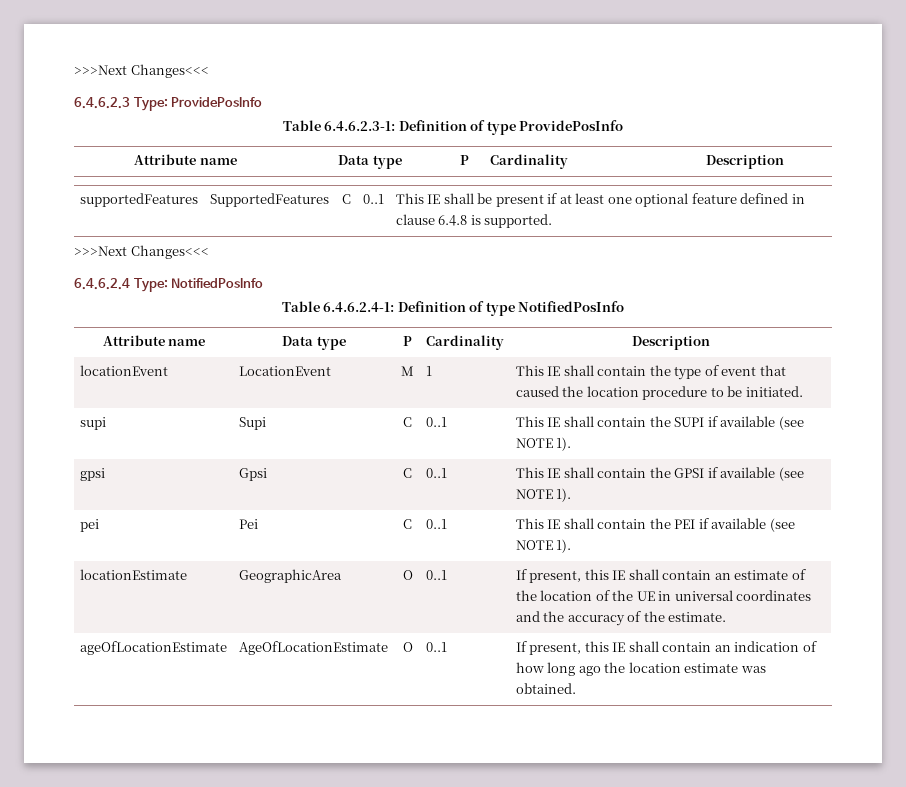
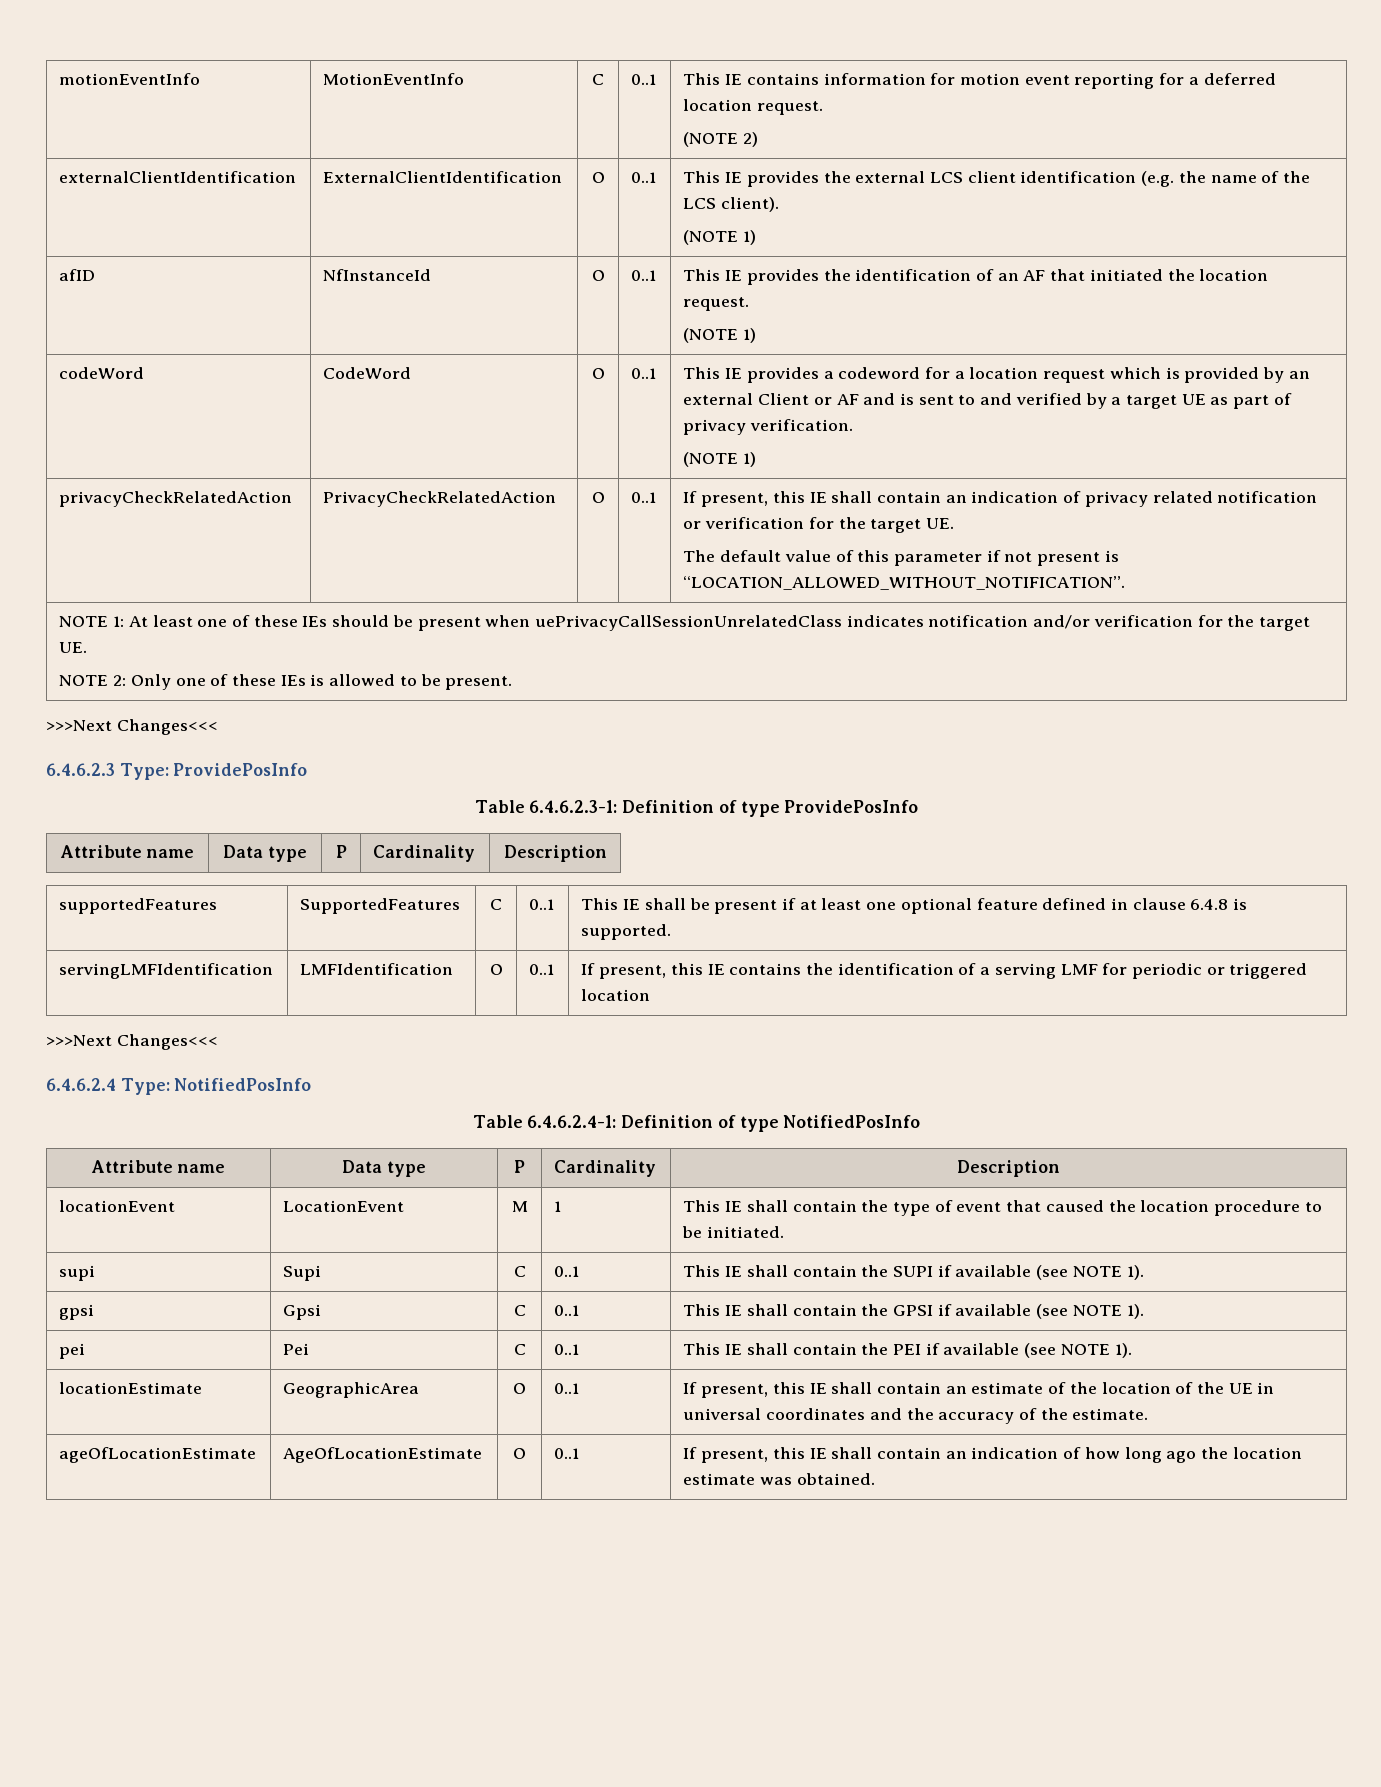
(74, 70) none -> [59,73,201,85] [323,73,465,85] [592,74,604,85] [631,74,657,85] [683,73,1276,89] [683,99,824,115] [683,132,759,147] [59,171,297,183] [323,171,563,183] [591,172,605,183] [631,172,657,183] [683,171,1311,187] [683,197,780,212] [683,230,757,245] [59,269,96,281] [323,269,432,281] [591,270,605,281] [631,270,657,281] [683,269,1269,285] [683,297,750,311] [683,328,757,343] [59,367,145,379] [323,367,412,379] [591,368,605,379] [631,368,657,379] [683,367,1310,383] [683,393,1292,409] [683,419,854,435] [683,452,757,467] [59,491,293,507] [323,491,557,507] [591,492,605,503] [631,492,657,503] [683,491,1318,507] [683,517,954,533] [683,550,1119,566] [683,576,1126,590] [59,615,1311,631] [59,642,88,653] [59,674,513,690] motionEventInfo | MotionEventInfo | C | 0..1 | This IE contains information for motion event reporting for a deferred location request. // (NOTE 2) // externalClientIdentification | ExternalClientIdentification | O | 0..1 | This IE provides the external LCS client identification (e.g. the name of the LCS client). // (NOTE 1) // afID | NfInstanceId | O | 0..1 | This IE provides the identification of an AF that initiated the location request. // (NOTE 1) // codeWord | CodeWord | O | 0..1 | This IE provides a codeword for a location request which is provided by an external Client or AF and is sent to and verified by a target UE as part of privacy verification. // (NOTE 1) // privacyCheckRelatedAction | PrivacyCheckRelatedAction | O | 0..1 | If present, this IE shall contain an indication of privacy related notification or verification for the target UE. // The default value of this parameter if not present is “LOCATION_ALLOWED_WITHOUT_NOTIFICATION”. // NOTE 1: At least one of these IEs should be present when uePrivacyCallSessionUnrelatedClass indicates notification and/or verification for the target UE. // NOTE 2: Only one of these IEs is allowed to be present. //
(553, 221) none -> [59,963,274,979] [300,963,454,975] [489,964,503,975] [529,964,555,975] [581,963,1308,979] [581,989,651,1001] // servingLMFIdentification | LMFIdentification | O | 0..1 | If present, this IE contains the identification of a serving LMF for periodic or triggered location

